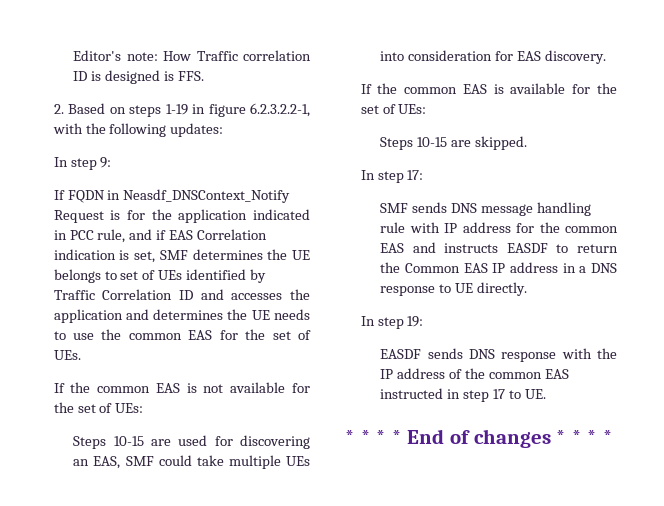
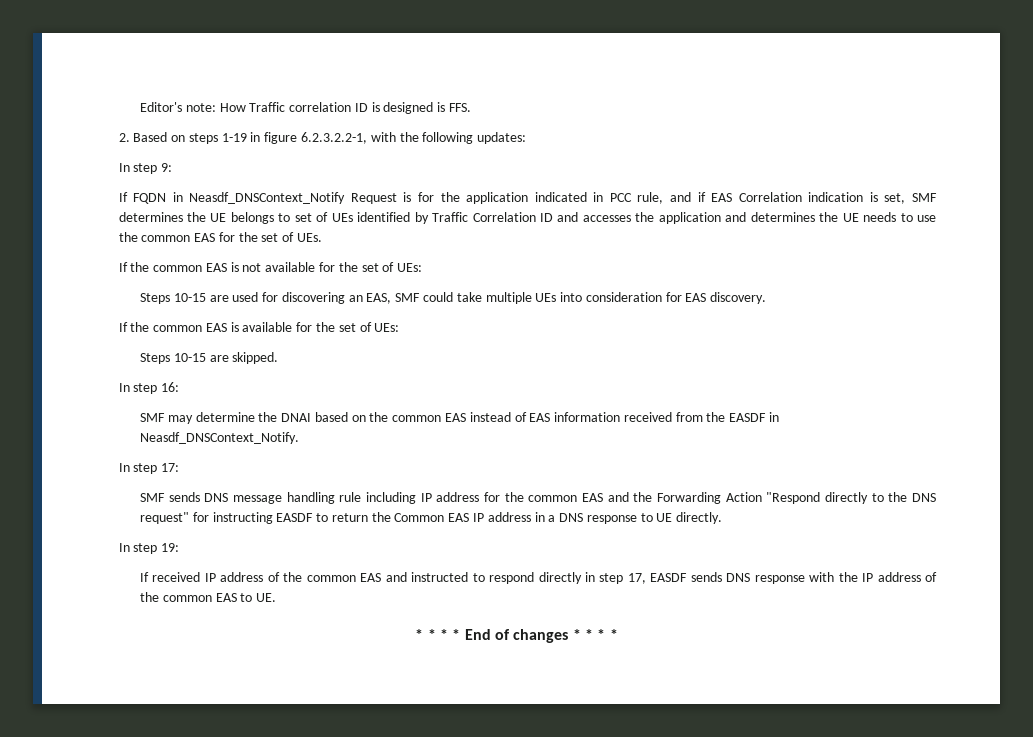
(528, 143) none -> [118,382,180,394] [139,412,780,424] [139,432,299,444] // In step 16: // SMF may determine the DNAI based on the common EAS instead of EAS information received from the EASDF in Neasdf_DNSContext_Notify.
[409,222,440,233] with -> [365,492,416,504] including
[444,243,499,253] instructs -> [633,492,937,504] [139,512,273,524] the Forwarding Action "Respond directly to the DNS request" for instructing
(424, 321) none -> [139,572,646,584] If received IP address of the common EAS and instructed to respond directly in step 17,
[380,388,506,402] instructed in step 17 -> (237, 597) none

